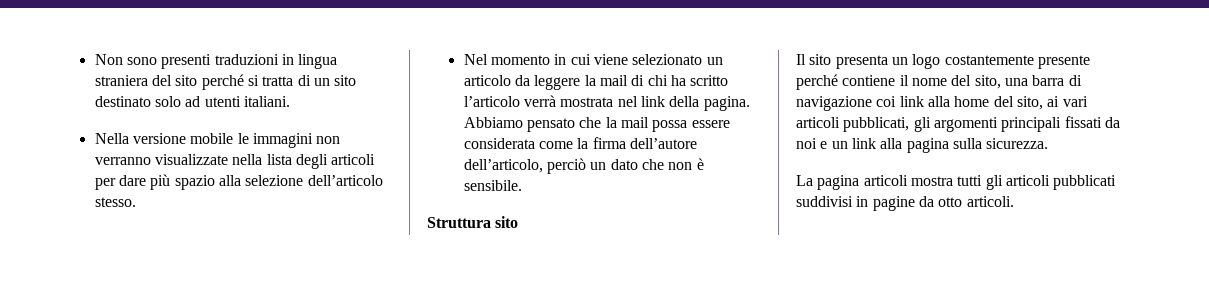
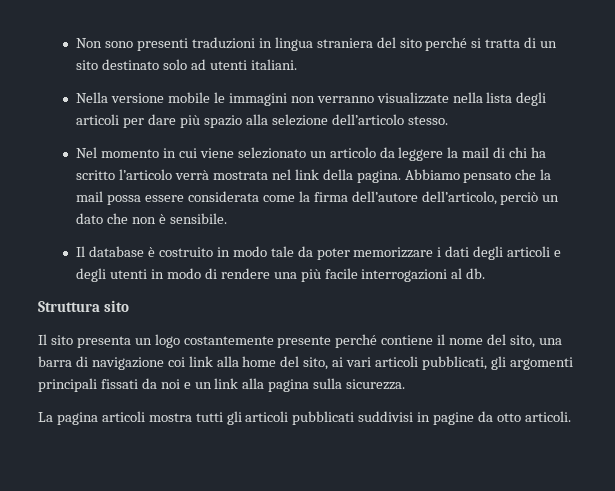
(522, 185) none -> [76,246,562,260] [76,268,486,282] // Il database è costruito in modo tale da poter memorizzare i dati degli articoli e degli utenti in modo di rendere una più facile interrogazioni al db.

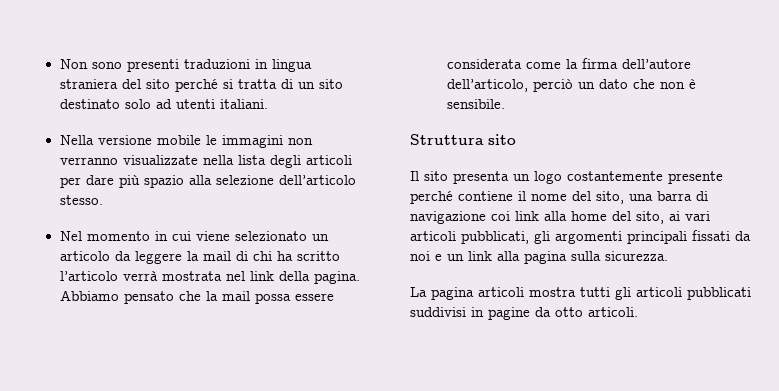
[76,246,562,260] [76,268,486,282] // Il database è costruito in modo tale da poter memorizzare i dati degli articoli e degli utenti in modo di rendere una più facile interrogazioni al db. -> (505, 104) none

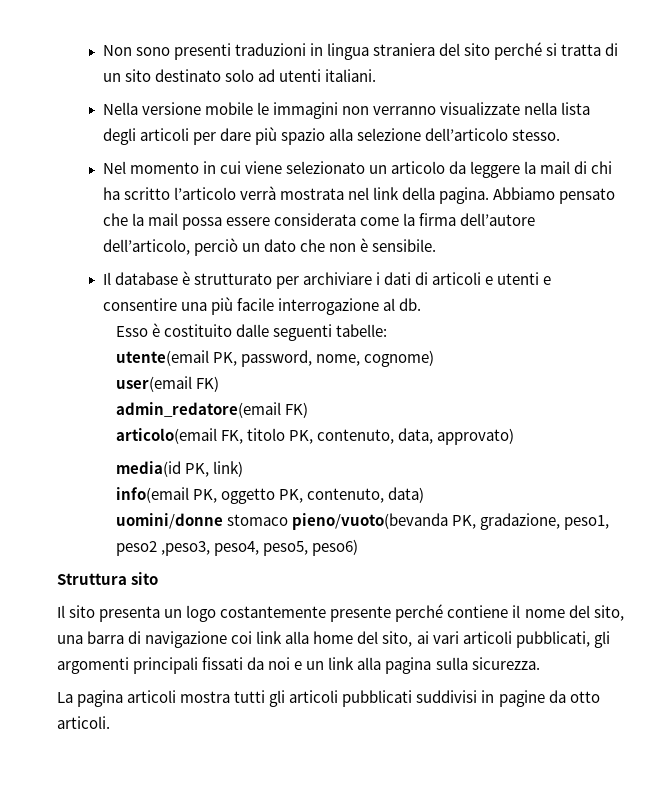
(505, 104) none -> [102,271,552,289] [102,297,422,315] [115,323,387,341] [115,350,434,367] [115,376,219,392] [115,402,308,418] [115,428,514,445] [115,461,243,477] [115,487,424,504] [115,513,609,530] [115,539,358,556] // Il database è strutturato per archiviare i dati di articoli e utenti e consentire una più facile interrogazione al db. // Esso è costituito dalle seguenti tabelle: // utente(email PK, password, nome, cognome) // user(email FK) // admin_redatore(email FK) // articolo(email FK, titolo PK, contenuto, data, approvato) // media(id PK, link) // info(email PK, oggetto PK, contenuto, data) // uomini/donne stomaco pieno/vuoto(bevanda PK, gradazione, peso1, peso2 ,peso3, peso4, peso5, peso6)

